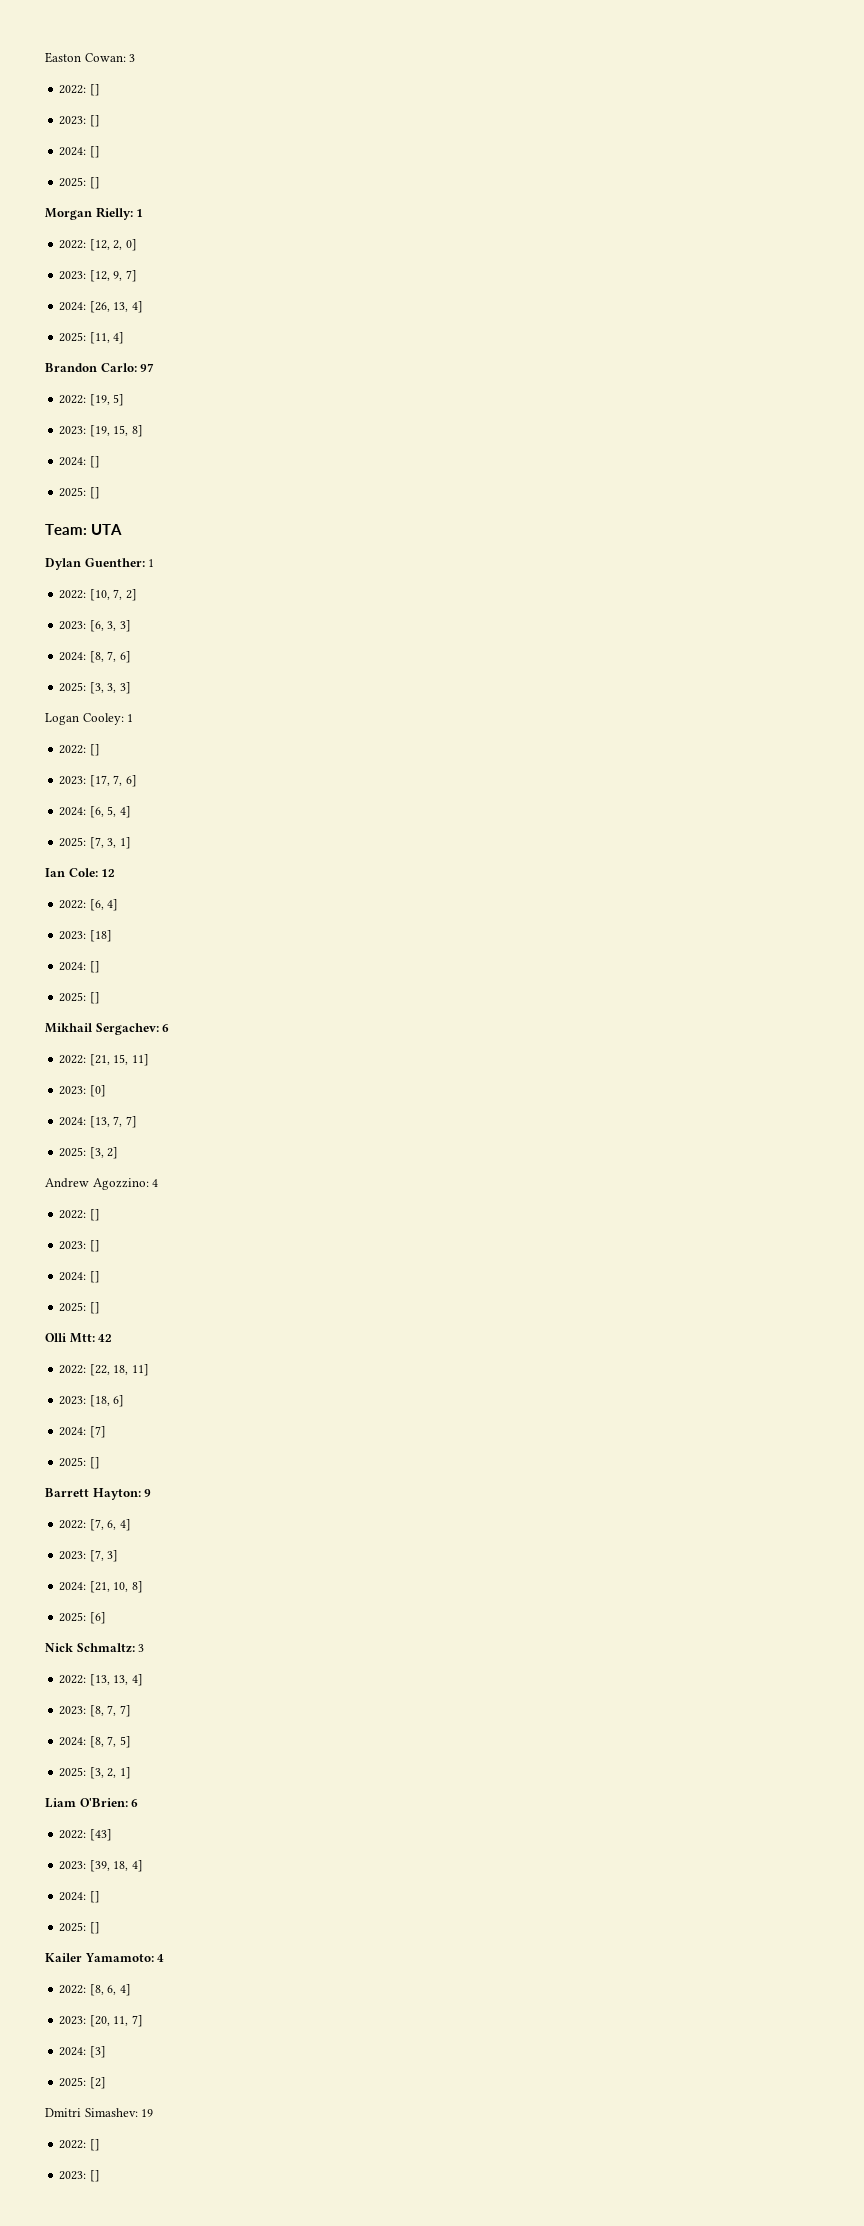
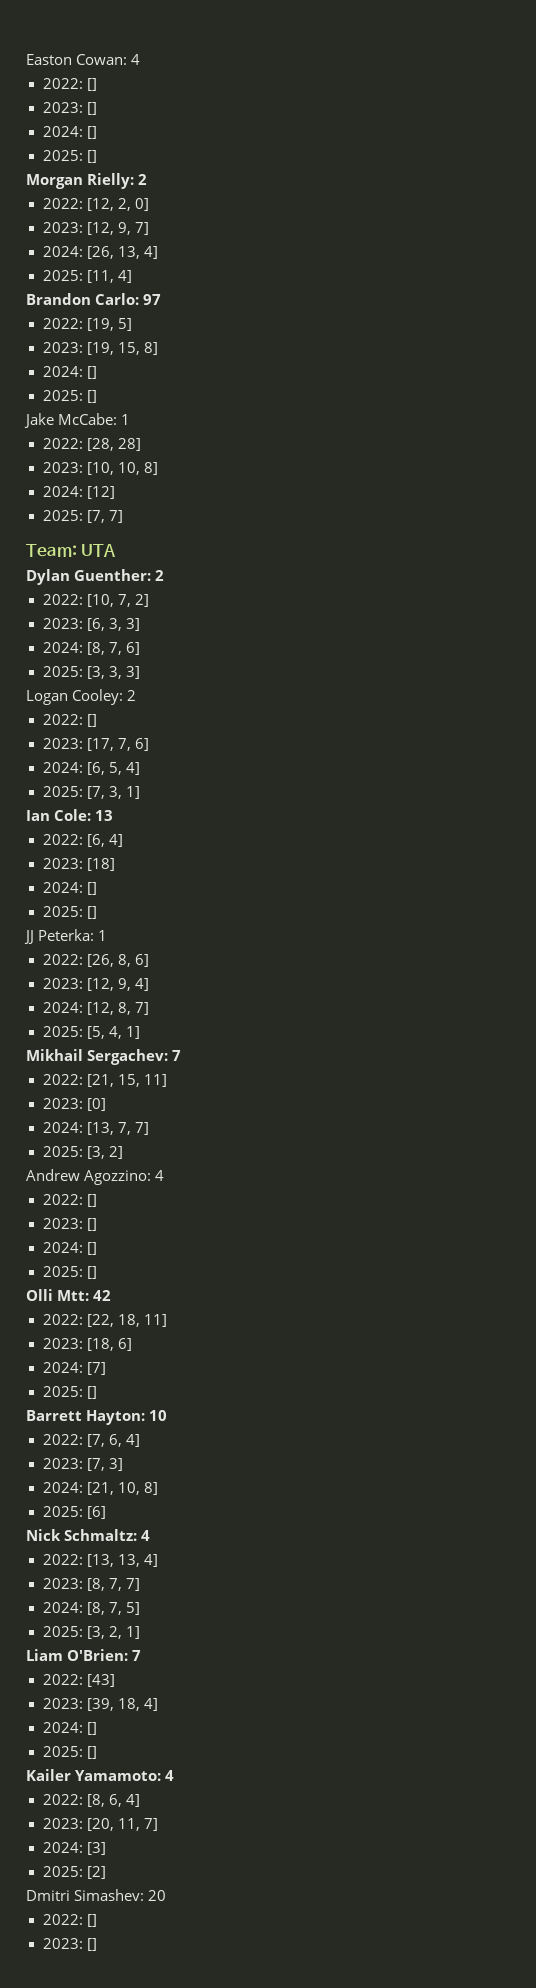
[129,54,136,62] 3 -> [131,54,141,65] 4
[136,209,144,217] 1 -> [138,174,148,185] 2
(100, 493) none -> [24,413,131,428] [42,438,141,451] [42,462,158,475] [42,486,115,499] [42,510,123,523] // Jake McCabe: 1 // 2022: [28, 28] // 2023: [10, 10, 8] // 2024: [12] // 2025: [7, 7]
[148,559,155,567] 1 -> [155,570,165,581] 2
[127,714,134,722] 1 -> [127,690,137,701] 2
[101,869,116,877] 12 -> [95,810,114,821] 13
(100, 998) none -> [24,929,108,944] [42,954,149,967] [42,978,149,991] [42,1002,149,1015] [42,1026,140,1039] // JJ Peterka: 1 // 2022: [26, 8, 6] // 2023: [12, 9, 4] // 2024: [12, 8, 7] // 2025: [5, 4, 1]
[162,1024,170,1032] 6 -> [172,1050,182,1061] 7
[144,1489,152,1497] 9 -> [149,1410,168,1421] 10
[138,1644,145,1652] 3 -> [141,1530,151,1541] 4
[131,1799,139,1807] 6 -> [132,1650,142,1661] 7
[141,2109,154,2117] 19 -> [148,1890,167,1901] 20

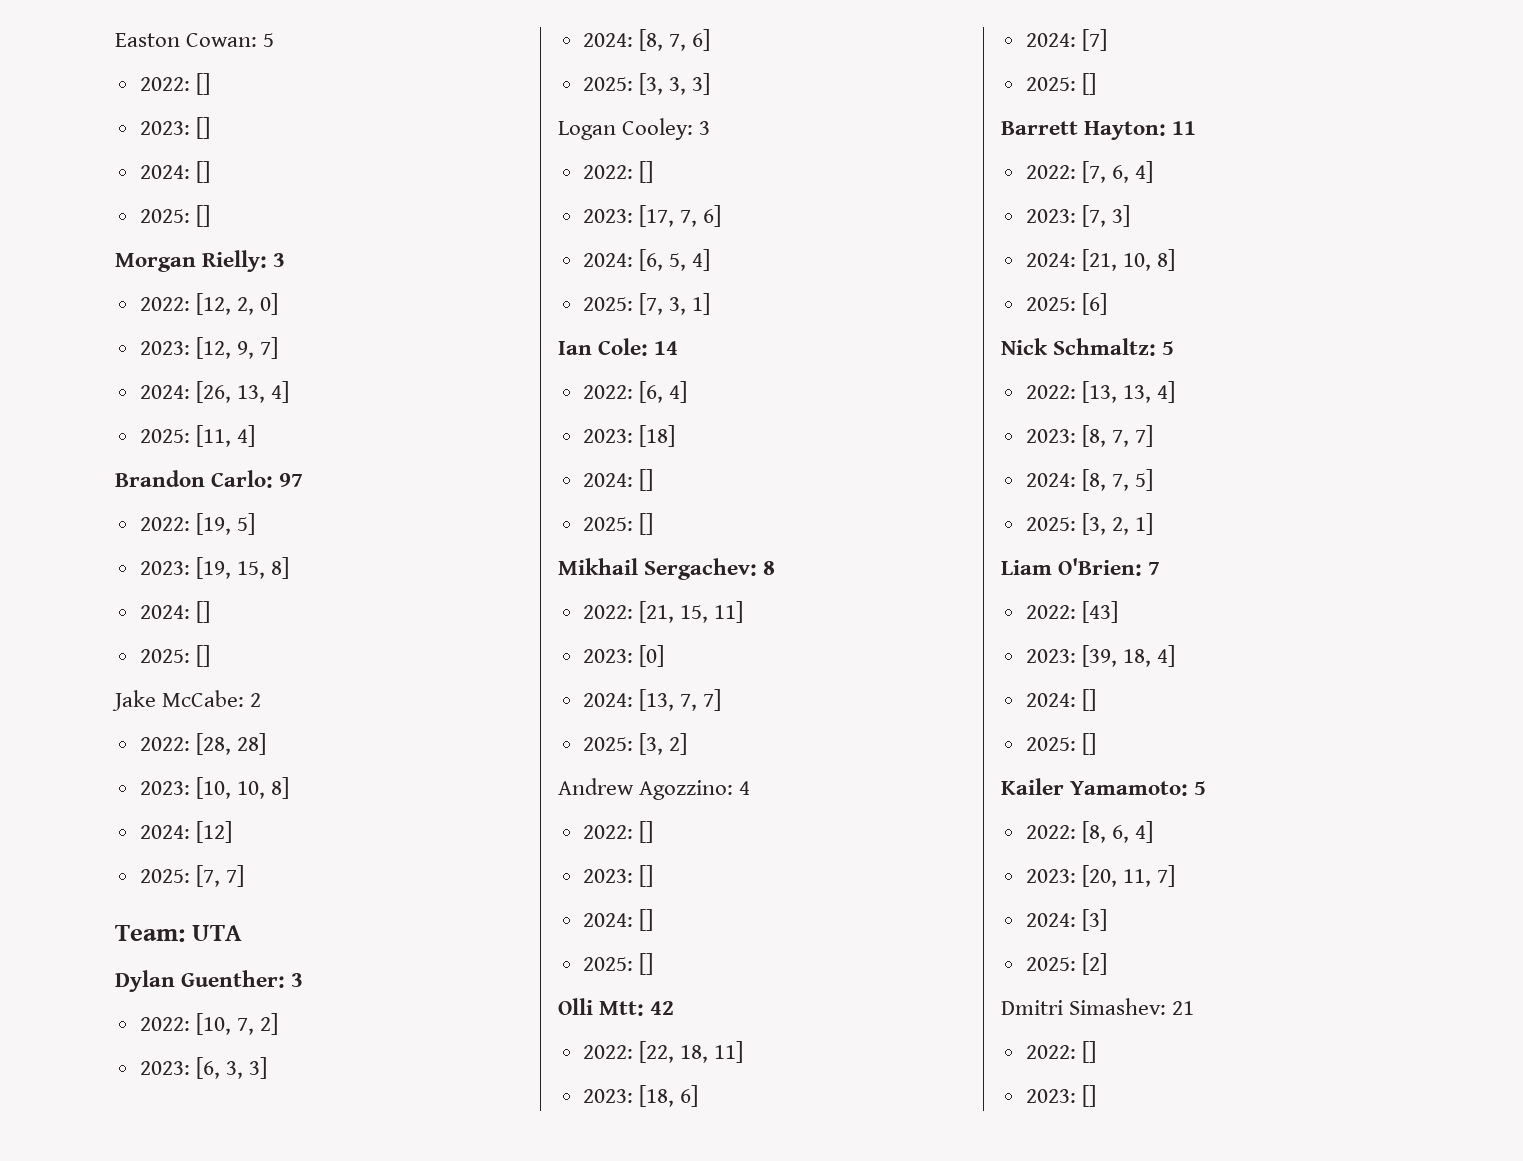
[131,54,141,65] 4 -> [263,33,275,47] 5
[138,174,148,185] 2 -> [273,253,286,267] 3
[121,414,131,425] 1 -> [250,693,262,707] 2
[155,570,165,581] 2 -> [291,973,304,987] 3
[127,690,137,701] 2 -> [699,121,711,135] 3
[95,810,114,821] 13 -> [654,341,679,355] 14
[24,929,108,944] [42,954,149,967] [42,978,149,991] [42,1002,149,1015] [42,1026,140,1039] // JJ Peterka: 1 // 2022: [26, 8, 6] // 2023: [12, 9, 4] // 2024: [12, 8, 7] // 2025: [5, 4, 1] -> (653, 524) none
[172,1050,182,1061] 7 -> [763,561,776,575] 8
[149,1410,168,1421] 10 -> [1172,121,1197,135] 11
[141,1530,151,1541] 4 -> [1162,341,1175,355] 5
[165,1770,175,1781] 4 -> [1194,781,1207,795] 5
[148,1890,167,1901] 20 -> [1172,1001,1195,1015] 21

